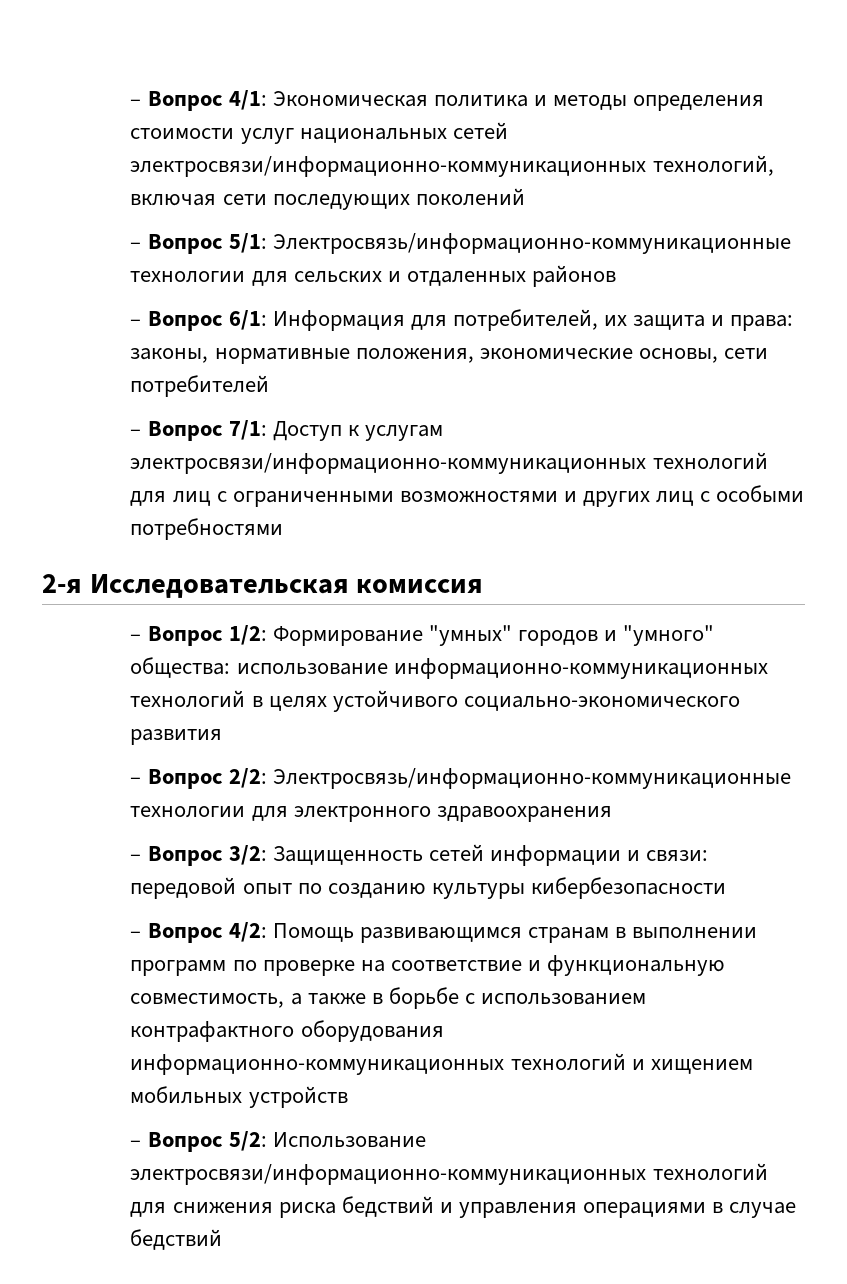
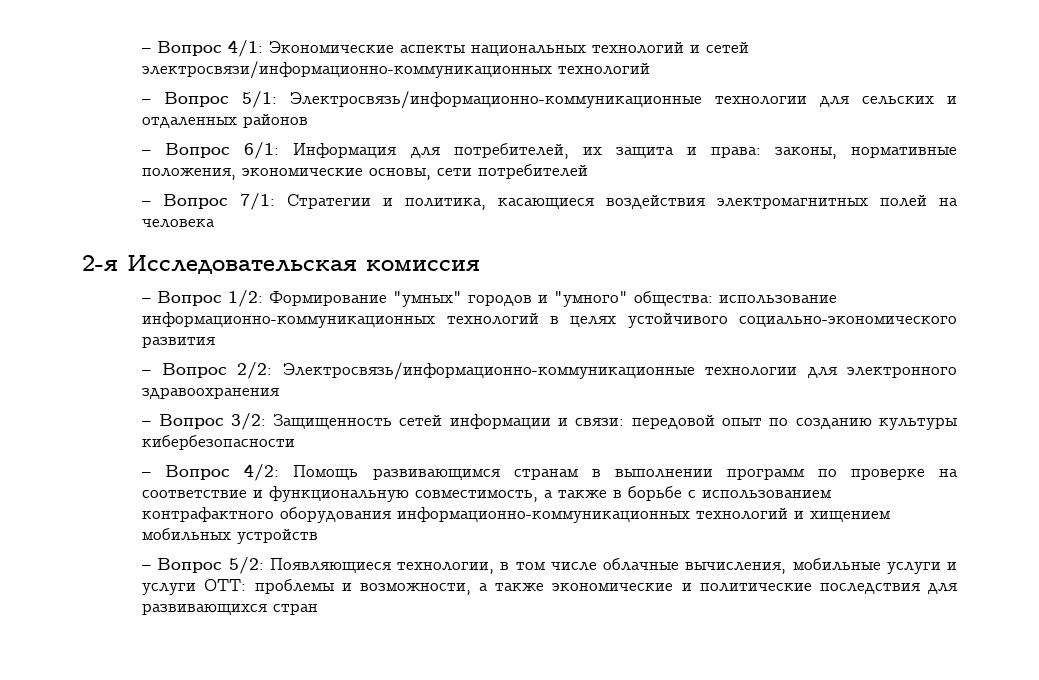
[272,91,764,111] [130,122,508,144] [130,155,774,177] [130,188,525,210] Экономическая политика и методы определения стоимости услуг национальных сетей электросвязи/информационно-коммуникационных технологий, включая сети последующих поколений -> [269,41,750,56] [142,61,651,79] Экономические аспекты национальных технологий и сетей электросвязи/информационно-коммуникационных технологий
[272,421,443,441] [130,452,768,474] [130,485,805,507] [130,518,284,540] Доступ к услугам электросвязи/информационно-коммуникационных технологий для лиц с ограниченными возможностями и других лиц с особыми потребностями -> [287,194,958,210] [142,219,216,228] Стратегии и политика, касающиеся воздействия электромагнитных полей на человека
[272,1132,426,1148] [130,1163,768,1185] [130,1196,797,1218] [130,1229,223,1250] Использование электросвязи/информационно-коммуникационных технологий для снижения риска бедствий и управления операциями в случае бедствий -> [269,558,957,574] [142,579,958,595] [142,603,319,615] Появляющиеся технологии, в том числе облачные вычисления, мобильные услуги и услуги OTT: проблемы и возможности, а также экономические и политические последствия для развивающихся стран

